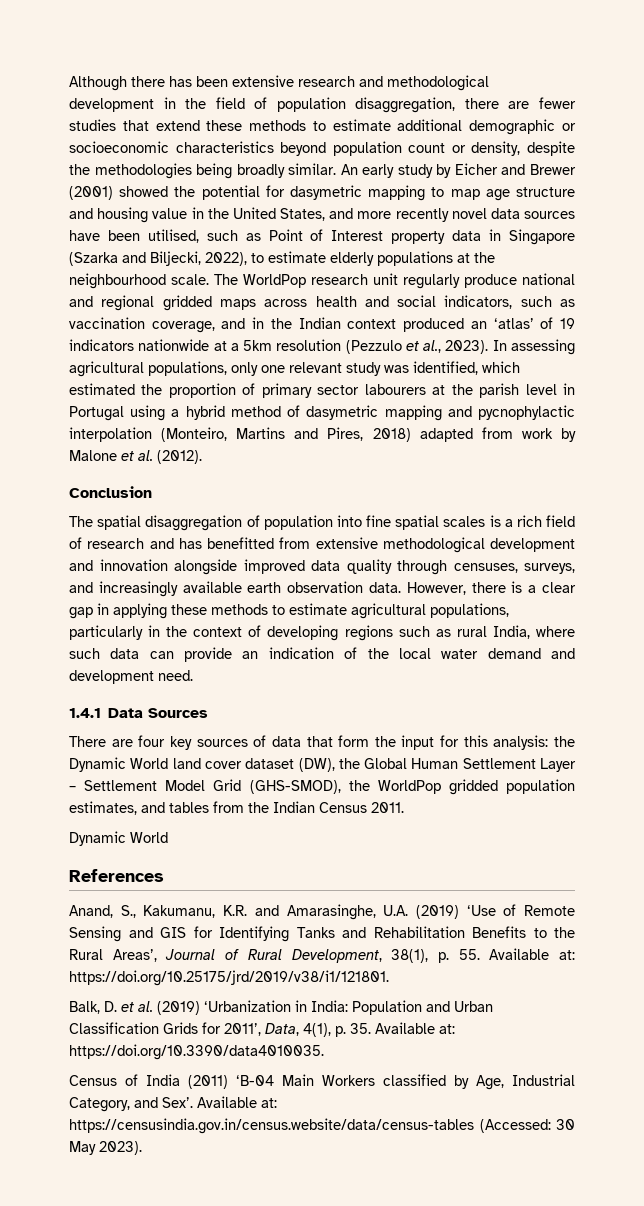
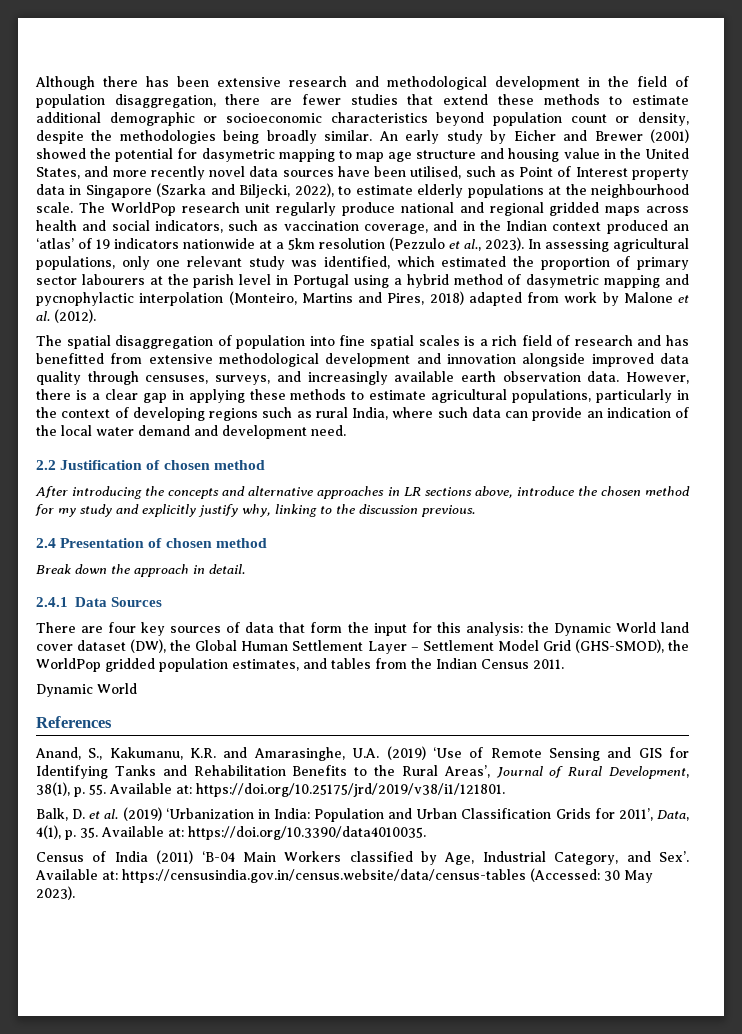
[69,486,152,498] // Conclusion -> (96, 316) none
[69,708,101,718] 1.4.1 -> [36,460,265,470] [35,486,690,499] [35,504,475,517] [36,538,267,548] [36,564,245,577] [36,597,68,607] 2.2 Justification of chosen method // After introducing the concepts and alternative approaches in LR sections above, introduce the chosen method for my study and explicitly justify why, linking to the discussion previous. // 2.4 Presentation of chosen method // Break down the approach in detail. // 2.4.1

